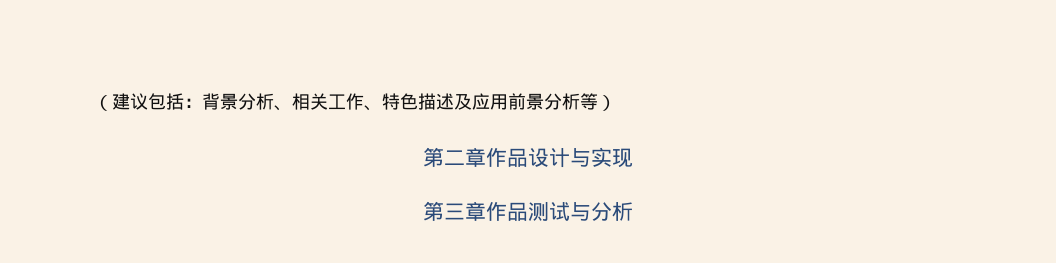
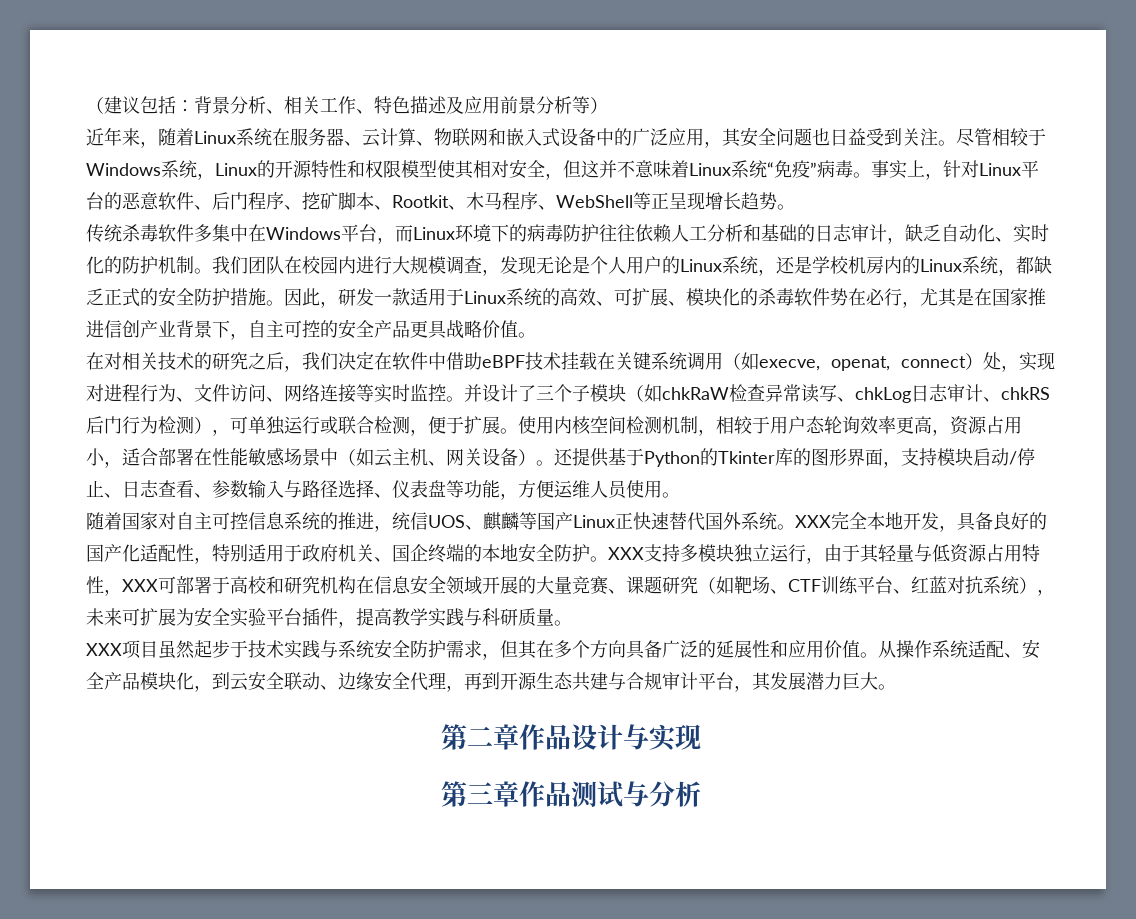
(616, 103) none -> [86,127,1046,148] [86,159,1039,180] [86,192,795,210] [86,224,1049,244] [86,256,1052,276] [86,287,1046,308] [86,319,536,340] [86,351,1055,372] [86,384,1050,403] [86,416,1022,436] [86,448,1035,468] [86,479,680,500] [86,511,1047,532] [86,543,1040,564] [86,575,1055,596] [86,607,572,628] [86,639,1040,660] [86,671,896,692] // 近年来，随着Linux系统在服务器、云计算、物联网和嵌入式设备中的广泛应用，其安全问题也日益受到关注。尽管相较于Windows系统，Linux的开源特性和权限模型使其相对安全，但这并不意味着Linux系统“免疫”病毒。事实上，针对Linux平台的恶意软件、后门程序、挖矿脚本、Rootkit、木马程序、WebShell等正呈现增长趋势。 // 传统杀毒软件多集中在Windows平台，而Linux环境下的病毒防护往往依赖人工分析和基础的日志审计，缺乏自动化、实时化的防护机制。我们团队在校园内进行大规模调查，发现无论是个人用户的Linux系统，还是学校机房内的Linux系统，都缺乏正式的安全防护措施。因此，研发一款适用于Linux系统的高效、可扩展、模块化的杀毒软件势在必行，尤其是在国家推进信创产业背景下，自主可控的安全产品更具战略价值。 // 在对相关技术的研究之后，我们决定在软件中借助eBPF技术挂载在关键系统调用（如execve, openat, connect）处，实现对进程行为、文件访问、网络连接等实时监控。并设计了三个子模块（如chkRaW检查异常读写、chkLog日志审计、chkRS后门行为检测），可单独运行或联合检测，便于扩展。使用内核空间检测机制，相较于用户态轮询效率更高，资源占用小，适合部署在性能敏感场景中（如云主机、网关设备）。还提供基于Python的Tkinter库的图形界面，支持模块启动/停止、日志查看、参数输入与路径选择、仪表盘等功能，方便运维人员使用。 // 随着国家对自主可控信息系统的推进，统信UOS、麒麟等国产Linux正快速替代国外系统。XXX完全本地开发，具备良好的国产化适配性，特别适用于政府机关、国企终端的本地安全防护。XXX支持多模块独立运行，由于其轻量与低资源占用特性，XXX可部署于高校和研究机构在信息安全领域开展的大量竞赛、课题研究（如靶场、CTF训练平台、红蓝对抗系统），未来可扩展为安全实验平台插件，提高教学实践与科研质量。 // XXX项目虽然起步于技术实践与系统安全防护需求，但其在多个方向具备广泛的延展性和应用价值。从操作系统适配、安全产品模块化，到云安全联动、边缘安全代理，再到开源生态共建与合规审计平台，其发展潜力巨大。

